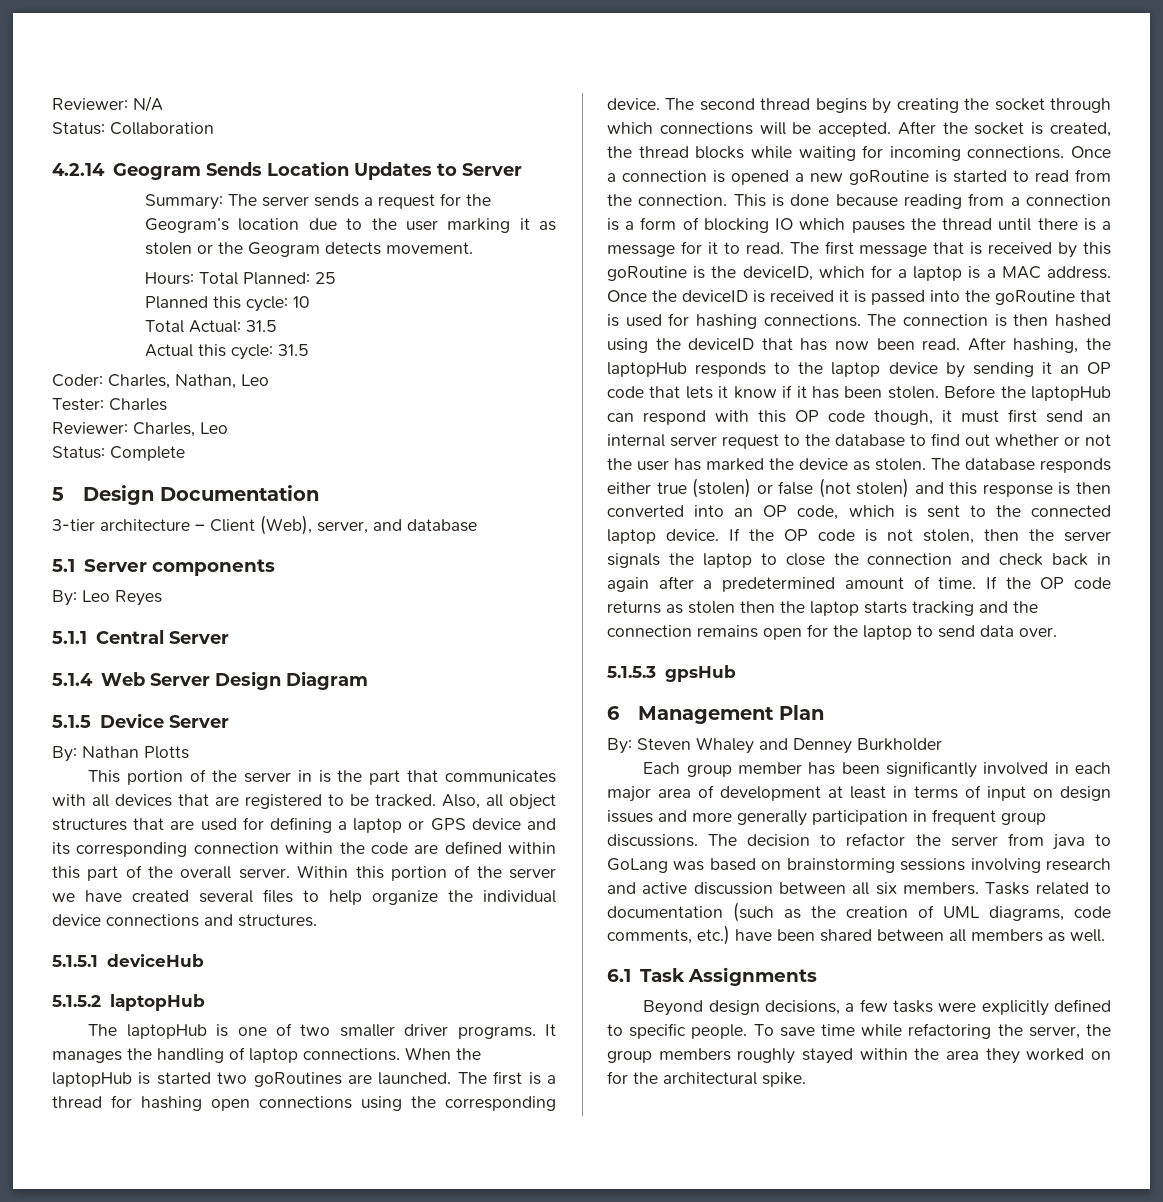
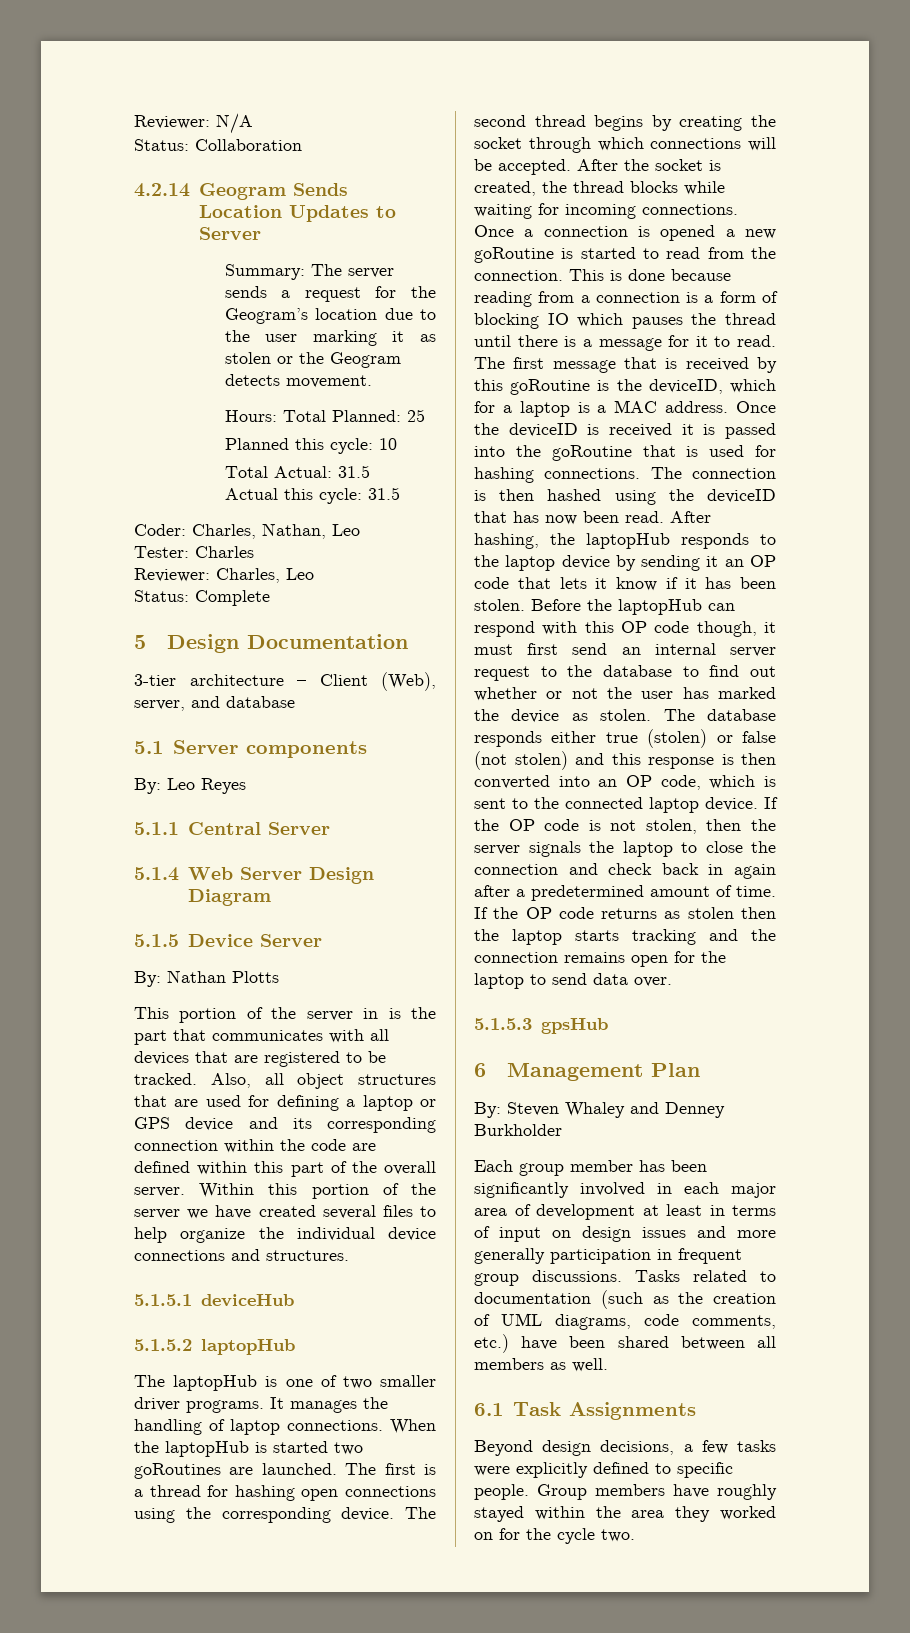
[708,833,1111,850] [607,858,1111,873] [607,882,979,895] The decision to refactor the server from java to GoLang was based on brainstorming sessions involving research and active discussion between all six members. -> (622, 1276) none
[753,1023,1111,1039] [607,1048,731,1063] To save time while refactoring the server, the group members -> [537,1484,709,1500] Group members have
[663,1072,806,1087] architectural spike. -> [557,1528,635,1544] cycle two.

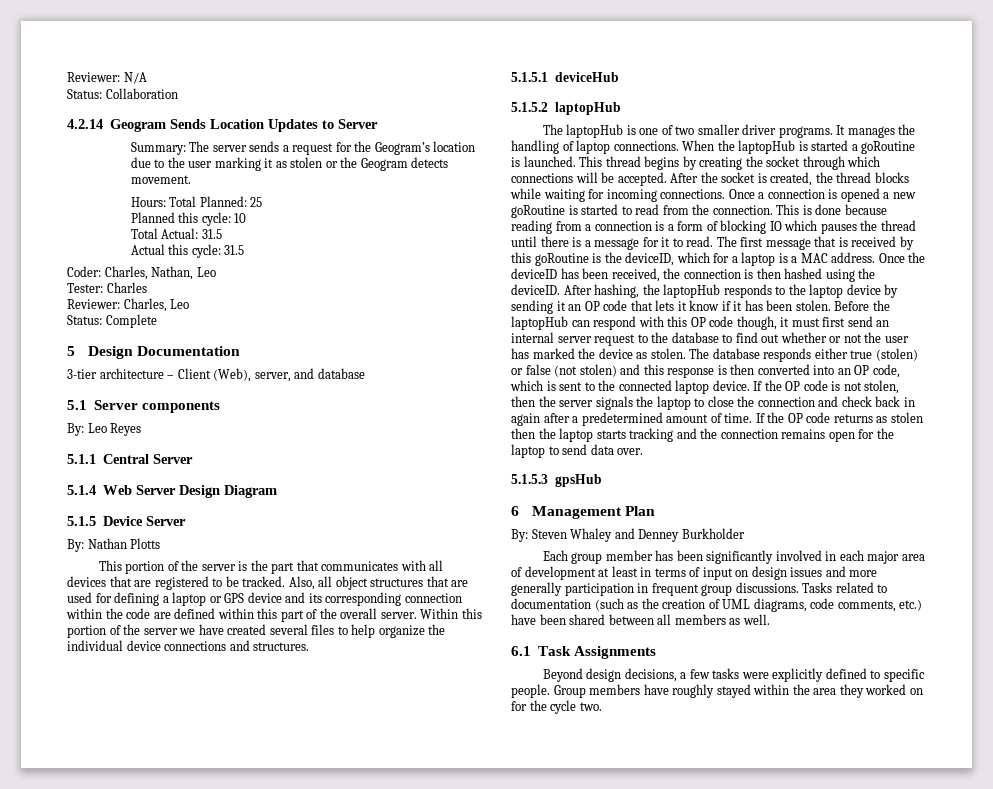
[363,1008,379,1019] in -> (236, 567) none
[334,1442,363,1455] [134,1463,436,1479] [134,1485,436,1501] [134,1507,436,1523] [474,115,526,127] two goRoutines are launched. The first is a thread for hashing open connections using the corresponding device. The second -> [851,141,916,154] [511,156,603,167] a goRoutine is launched. This
[587,423,776,439] [474,445,776,461] [474,467,682,483] is received it is passed into the goRoutine that is used for hashing connections. The -> [560,268,681,282] has been received, the
[707,489,776,503] [474,511,664,525] deviceID that has now been read. -> [511,284,560,295] deviceID.

